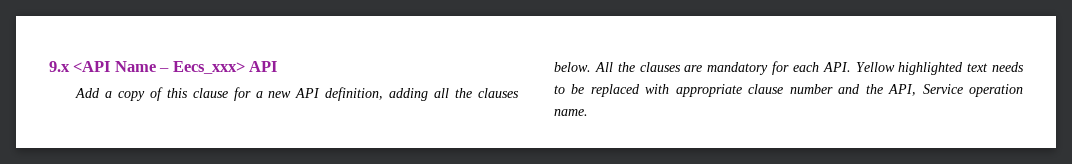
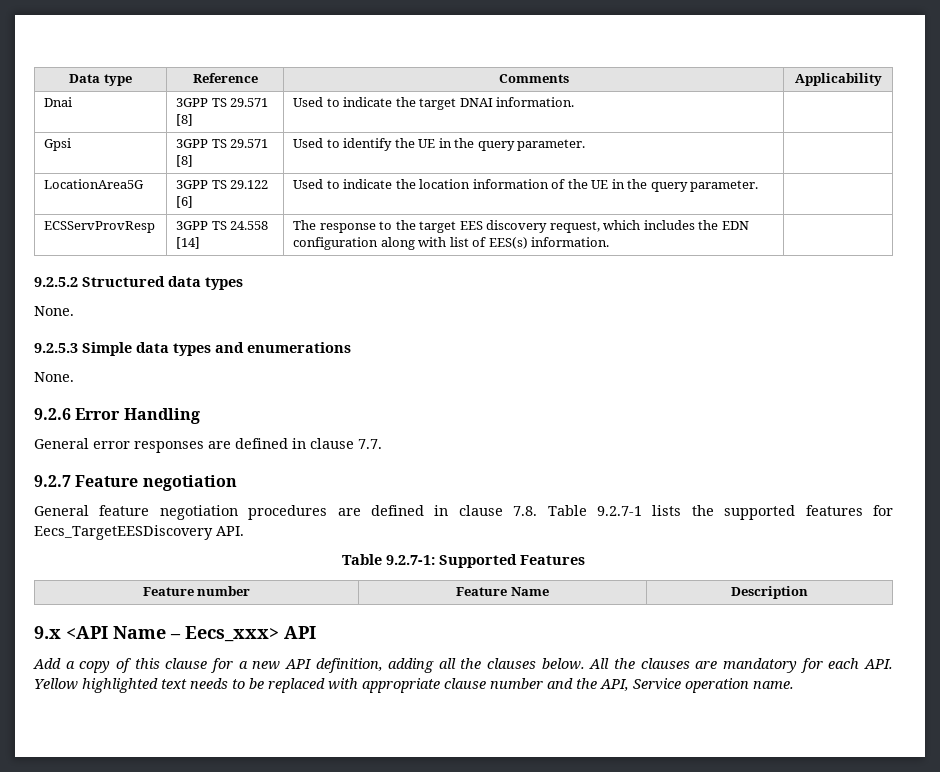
(49, 66) none -> [69,74,132,86] [192,73,258,83] [498,74,569,83] [794,73,882,86] [44,97,73,107] [176,98,269,107] [176,114,194,126] [293,97,575,110] [44,138,72,151] [176,139,269,148] [176,155,194,167] [293,138,586,151] [44,179,145,189] [176,180,269,189] [176,196,194,208] [293,179,759,192] [44,221,156,233] [176,221,269,230] [176,237,201,249] [293,220,749,233] [293,237,610,250] [34,276,243,290] [34,306,74,316] [34,342,351,356] [34,372,74,382] [34,408,200,424] [34,438,382,453] [34,475,237,491] [34,505,893,520] [34,525,244,540] [342,554,585,568] [142,586,251,596] [456,587,549,596] [731,586,808,599] Data type | Reference | Comments | Applicability // Dnai | 3GPP TS 29.571 [8] | Used to indicate the target DNAI information. | // Gpsi | 3GPP TS 29.571 [8] | Used to identify the UE in the query parameter. | // LocationArea5G | 3GPP TS 29.122 [6] | Used to indicate the location information of the UE in the query parameter. | // ECSServProvResp | 3GPP TS 24.558 [14] | The response to the target EES discovery request, which includes the EDN configuration along with list of EES(s) information. | // 9.2.5.2 Structured data types // None. // 9.2.5.3 Simple data types and enumerations // None. // 9.2.6 Error Handling // General error responses are defined in clause 7.7. // 9.2.7 Feature negotiation // General feature negotiation procedures are defined in clause 7.8. Table 9.2.7-1 lists the supported features for Eecs_TargetEESDiscovery API. // Table 9.2.7-1: Supported Features // Feature number | Feature Name | Description //

